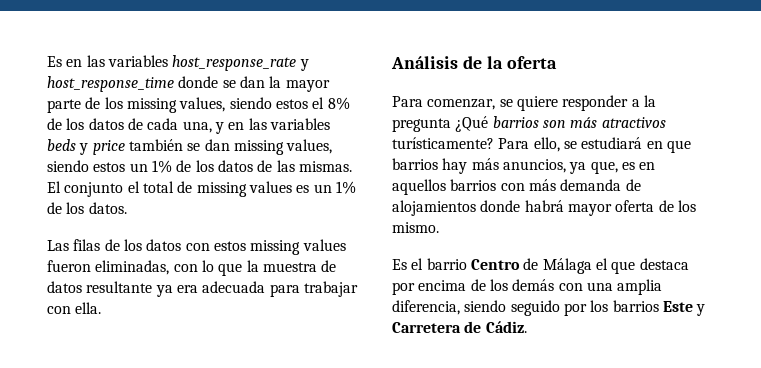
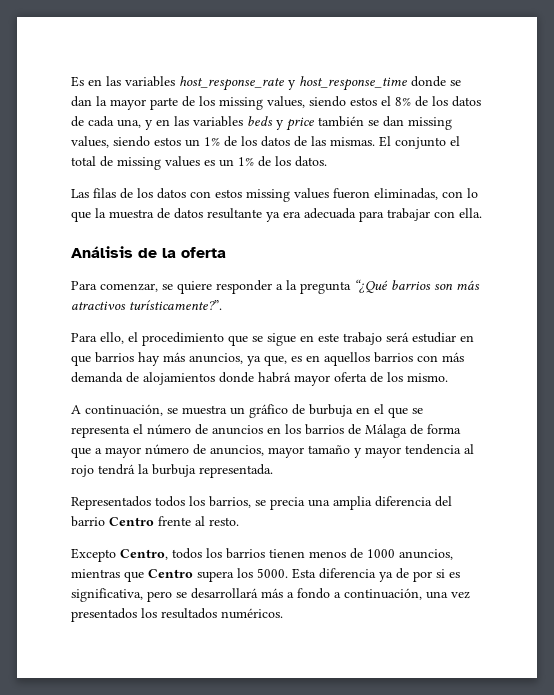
[455,116,489,132] ¿Qué -> [354,279,388,293] “¿Qué
[392,137,494,149] turísticamente? -> [129,300,222,310] turísticamente?”. //
[563,137,643,149] se estudiará -> [128,332,456,346] el procedimiento que se sigue en este trabajo será estudiar
[392,258,689,274] [392,279,663,295] [392,300,706,316] [392,321,527,333] Es el barrio Centro de Málaga el que destaca por encima de los demás con una amplia diferencia, siendo seguido por los barrios Este y Carretera de Cádiz. -> [71,404,423,418] [71,424,461,438] [71,444,474,458] [71,464,273,478] [71,496,452,510] [71,516,239,527] [71,548,453,562] [71,568,460,582] [71,588,470,602] [71,608,283,622] A continuación, se muestra un gráfico de burbuja en el que se representa el número de anuncios en los barrios de Málaga de forma que a mayor número de anuncios, mayor tamaño y mayor tendencia al rojo tendrá la burbuja representada. // Representados todos los barrios, se precia una amplia diferencia del barrio Centro frente al resto. // Excepto Centro, todos los barrios tienen menos de 1000 anuncios, mientras que Centro supera los 5000. Esta diferencia ya de por si es significativa, pero se desarrollará más a fondo a continuación, una vez presentados los resultados numéricos.

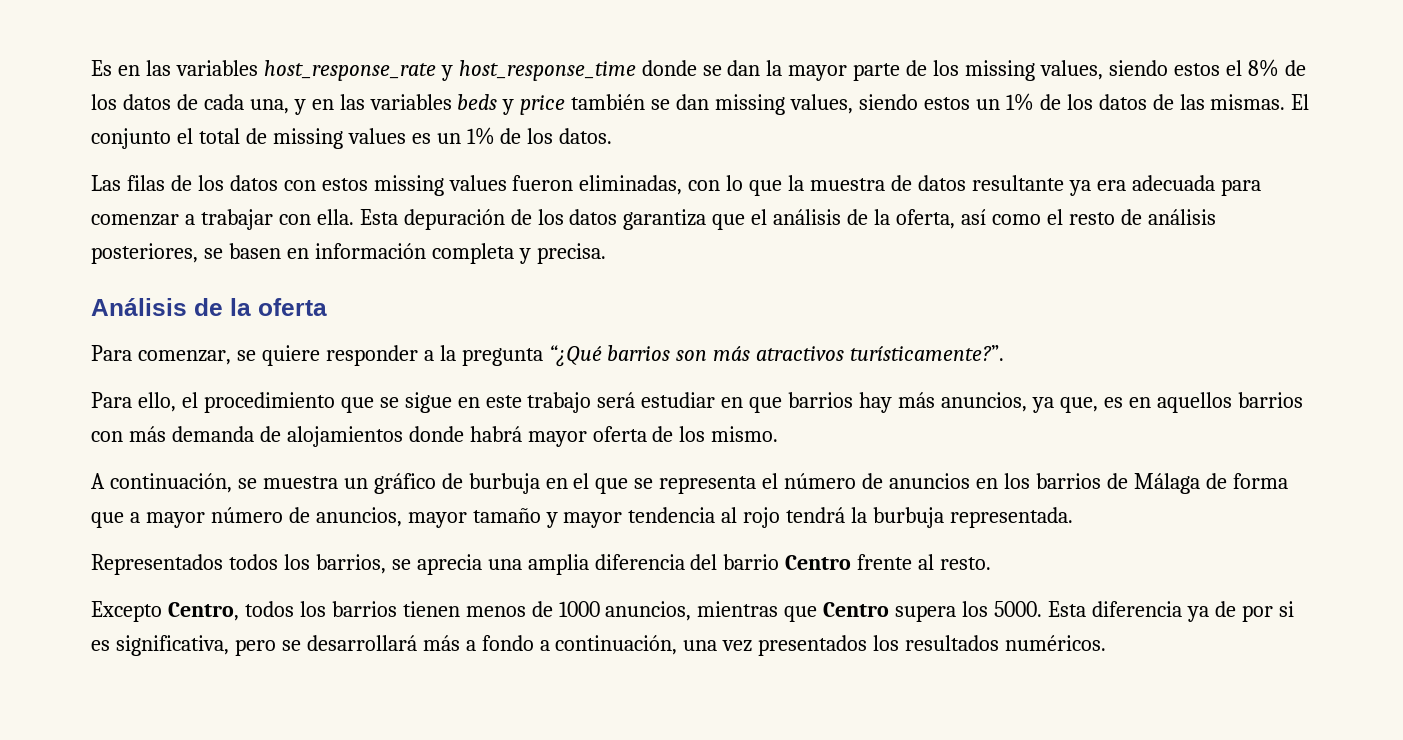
(384, 216) none -> [91,214,195,226] comenzar a
(482, 213) none -> [359,209,1216,230] [91,243,606,264] Esta depuración de los datos garantiza que el análisis de la oferta, así como el resto de análisis posteriores, se basen en información completa y precisa.
[270,497,305,510] precia -> [416,554,482,575] aprecia

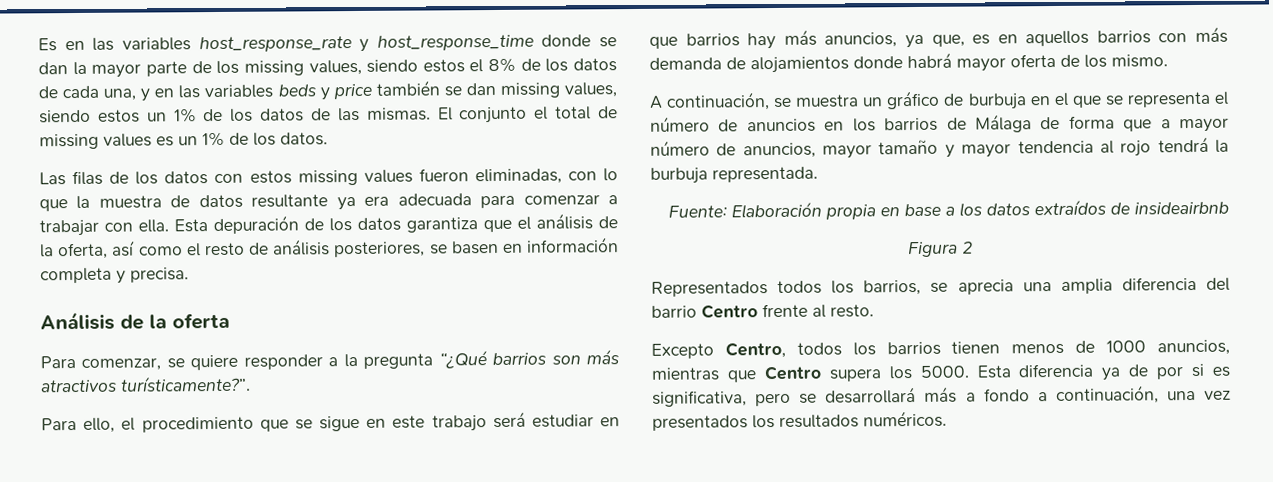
(1074, 517) none -> [668,199,1229,220] [908,241,973,258] // Fuente: Elaboración propia en base a los datos extraídos de insideairbnb // Figura 2

